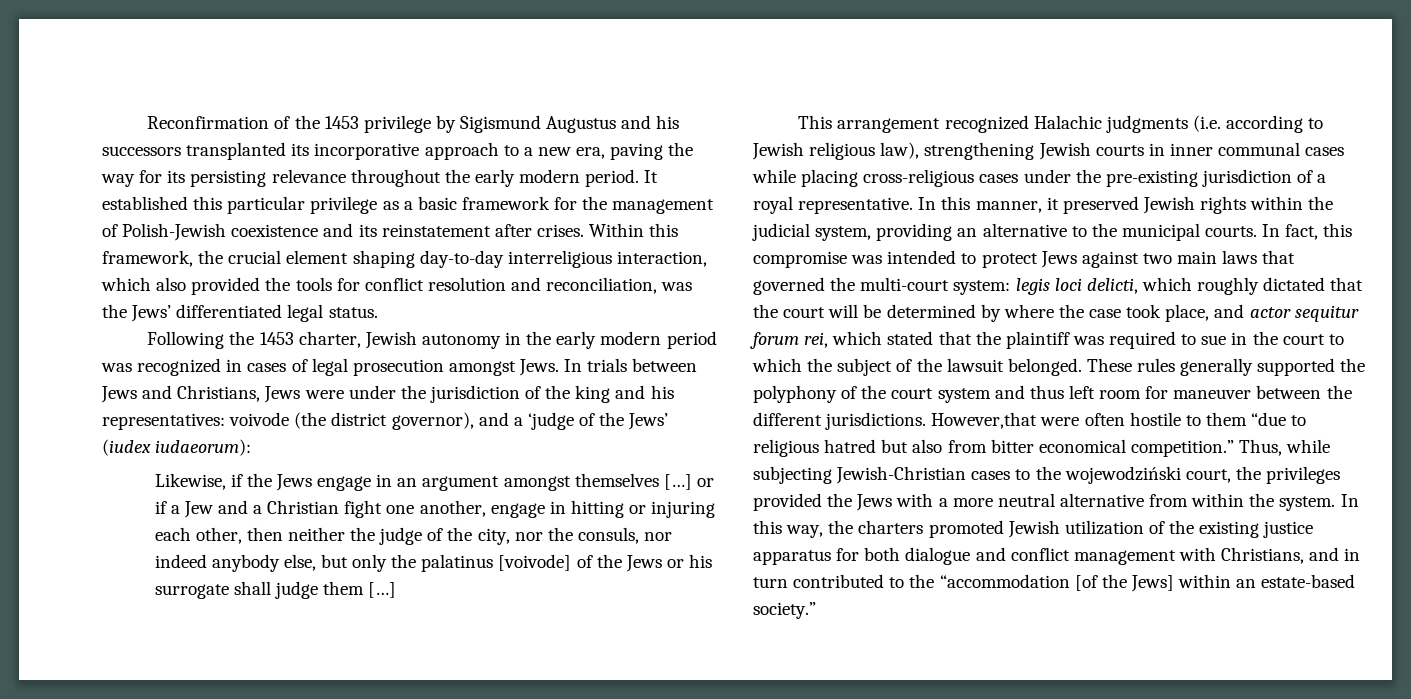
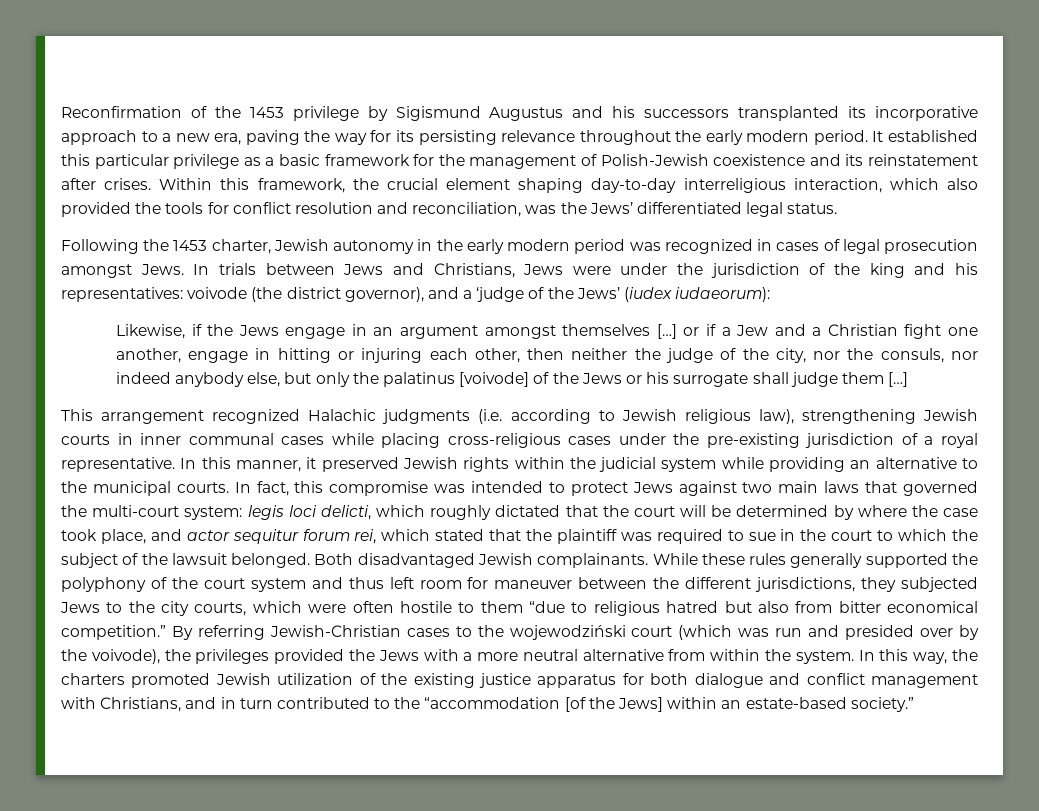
[815,226,872,241] system, -> [661,457,764,472] system while
[1086,358,1132,372] These -> [314,553,745,568] Both disadvantaged Jewish complainants. While these
[825,412,1038,430] jurisdictions. However,that -> [755,577,978,592] [60,601,302,616] jurisdictions, they subjected Jews to the city courts, which
[1239,439,1331,456] [753,466,832,484] Thus, while subjecting -> [171,625,265,640] By referring
[1185,469,1231,483] court, -> [631,625,979,640] [61,649,160,664] court (which was run and presided over by the voivode),

